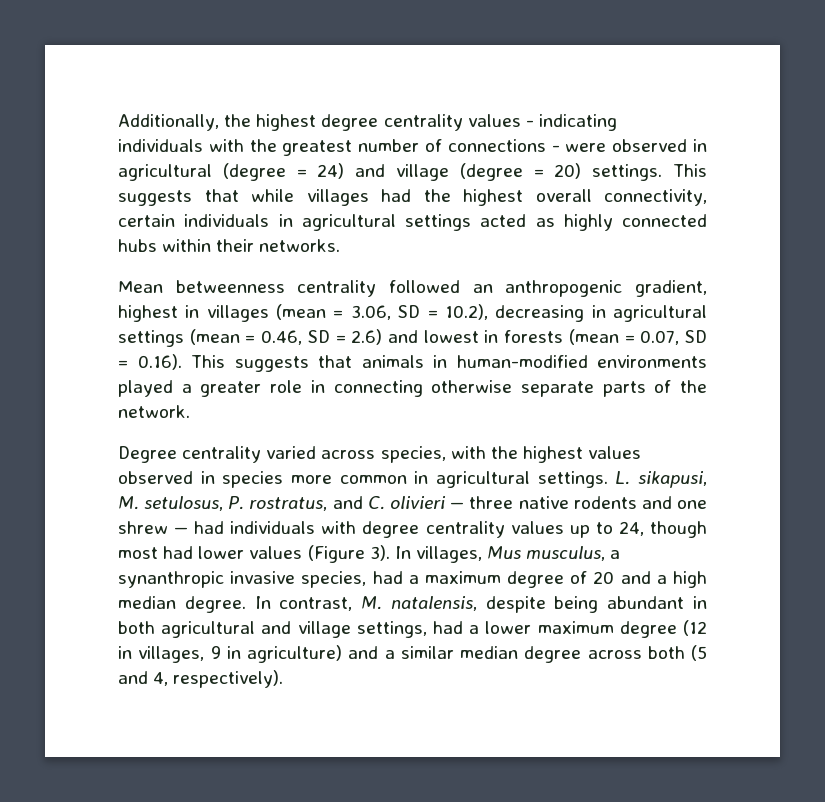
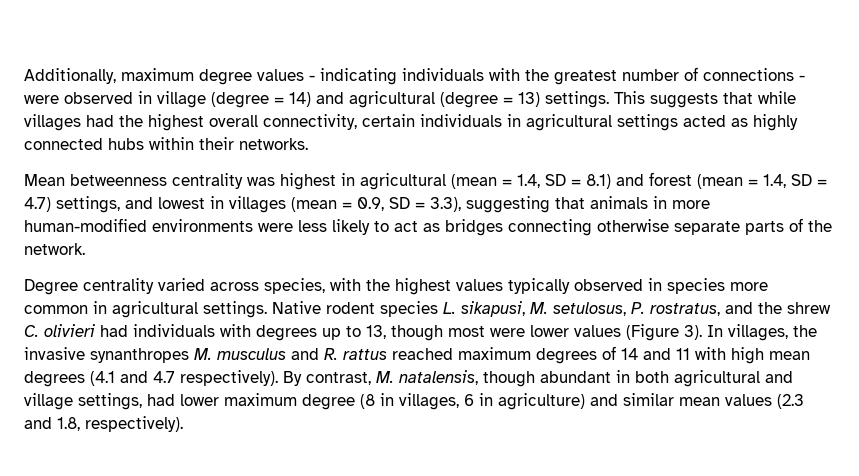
[224,114,463,131] the highest degree centrality -> [121,68,252,85] maximum degree
[118,163,582,181] agricultural (degree = 24) and village (degree = 20) -> [157,91,540,108] village (degree = 14) and agricultural (degree = 13)
[389,280,708,297] [118,305,178,322] followed an anthropogenic gradient, highest -> [247,172,827,190] [24,196,205,213] was highest in agricultural (mean = 1.4, SD = 8.1) and forest (mean = 1.4, SD = 4.7) settings, and lowest
[350,304,708,322] [118,329,707,347] [118,354,309,372] 3.06, SD = 10.2), decreasing in agricultural settings (mean = 0.46, SD = 2.6) and lowest in forests (mean = 0.07, SD = 0.16). This suggests -> [357,196,550,213] 0.9, SD = 3.3), suggesting
(447, 361) none -> [672,200,710,209] more
[118,380,325,397] played a greater role in -> [258,219,503,236] were less likely to act as bridges
(642, 452) none -> [508,278,570,294] typically
(608, 479) none -> [272,301,438,317] Native rodent species
[367,496,707,510] [118,521,564,538] C. olivieri — three native rodents and one shrew — had individuals with degree centrality values -> [758,302,831,314] [24,324,317,341] the shrew C. olivieri had individuals with degrees
[618,521,644,536] 24, -> [366,325,386,339] 13,
[163,546,194,559] had -> [490,328,525,337] were
[487,546,621,561] [118,571,708,588] [118,596,271,613] Mus musculus, a synanthropic invasive species, had a maximum degree of 20 and a high median degree. In -> [793,325,817,337] [24,346,810,364] [24,370,302,387] the invasive synanthropes M. musculus and R. rattus reached maximum degrees of 14 and 11 with high mean degrees (4.1 and 4.7 respectively). By
[485,596,599,613] despite being -> [483,371,535,387] though
[469,625,480,634] a -> (175, 400) none
[683,620,707,636] (12 -> [360,394,375,409] (8
[210,646,221,659] 9 -> [464,394,474,406] 6
[384,645,707,663] [118,671,169,686] a similar median degree across both (5 and 4, -> [623,393,804,409] [24,417,80,431] similar mean values (2.3 and 1.8,

